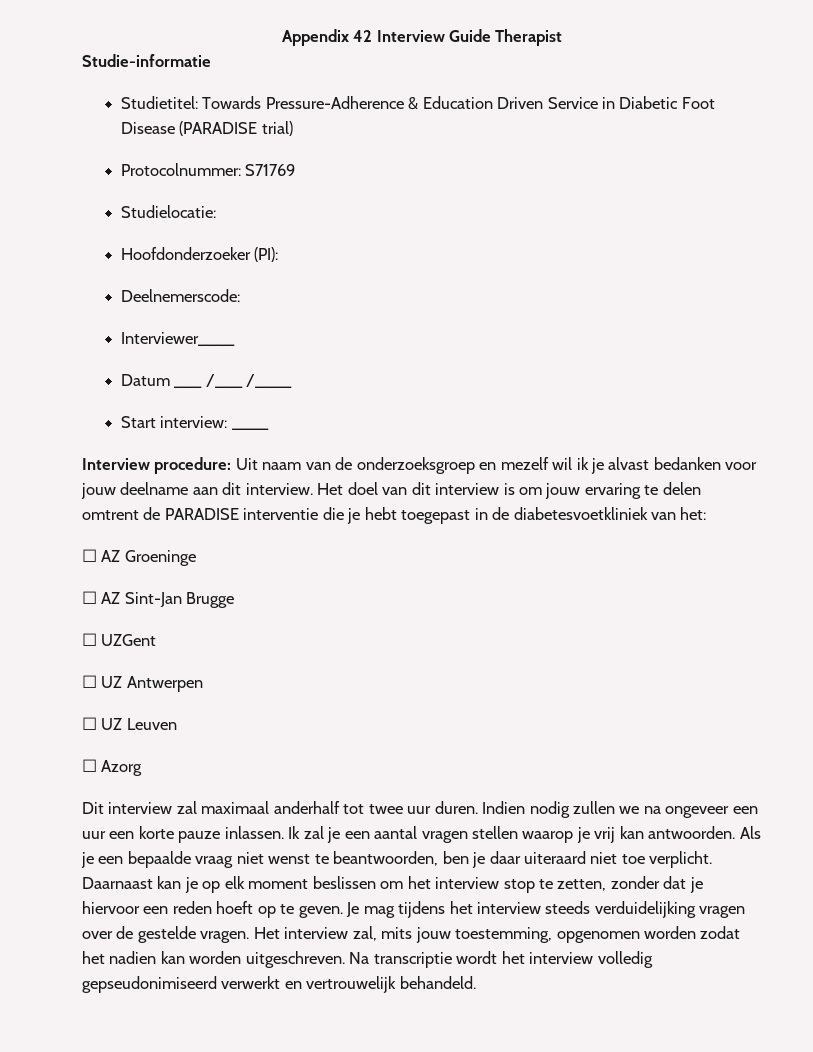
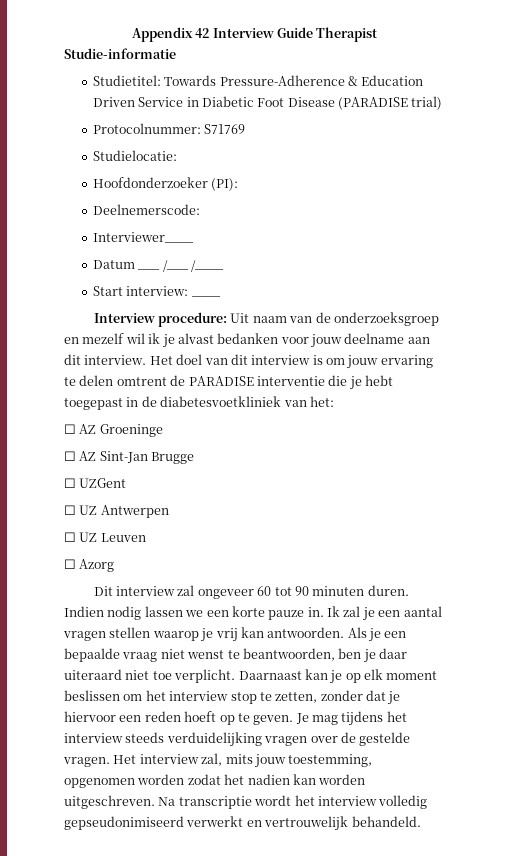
[201,801,758,818] [82,831,106,839] maximaal anderhalf tot twee uur duren. Indien nodig zullen we na ongeveer een uur -> [197,585,409,599] [64,606,204,620] ongeveer 60 tot 90 minuten duren. Indien nodig lassen we
[224,826,284,839] inlassen. -> [307,607,324,617] in.

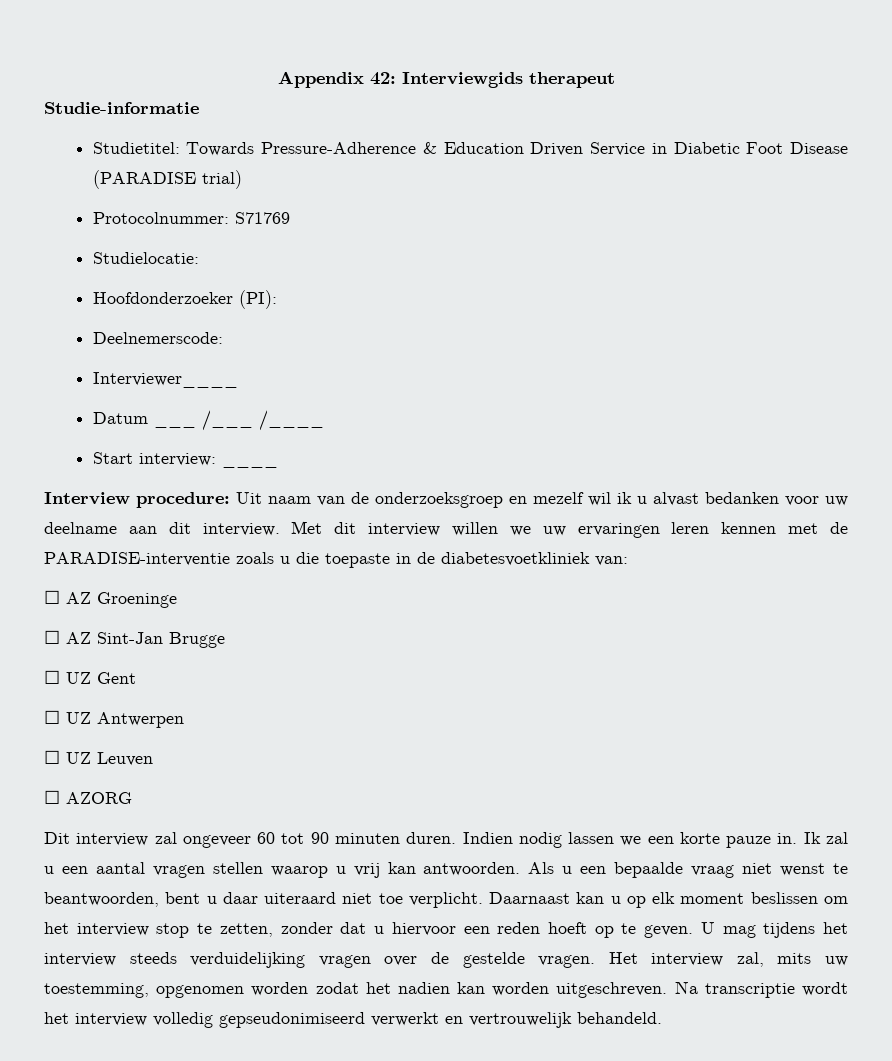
[195,27,378,42] 42 Interview Guide Therapist -> [369,72,615,88] 42: Interviewgids therapeut
[162,334,175,348] je -> [637,496,647,504] u
[311,334,342,348] jouw -> [825,496,848,506] uw
[149,354,433,369] [64,375,393,390] [64,398,123,410] Het doel van dit interview is om jouw ervaring te delen omtrent de PARADISE interventie die je hebt toegepast -> [291,521,848,538] [44,552,390,568] Met dit interview willen we uw ervaringen leren kennen met de PARADISE-interventie zoals u die toepaste
[283,396,334,407] van het: -> [595,556,628,566] van:
[79,478,127,488] UZGent -> [66,672,136,684] UZ Gent
[79,559,115,572] Azorg -> [66,792,132,804] AZORG
[362,607,375,621] je -> [44,866,54,874] u
[201,628,214,642] je -> [335,866,346,874] u
[369,628,381,642] je -> [562,866,573,874] u
[338,648,376,663] ben je -> [165,892,217,904] bent u
[330,670,343,684] je -> [610,896,621,904] u
[388,691,401,705] je -> [374,926,385,934] u
[295,713,309,724] Je -> [700,922,715,934] U
[254,754,286,768] jouw -> [825,956,849,966] uw

